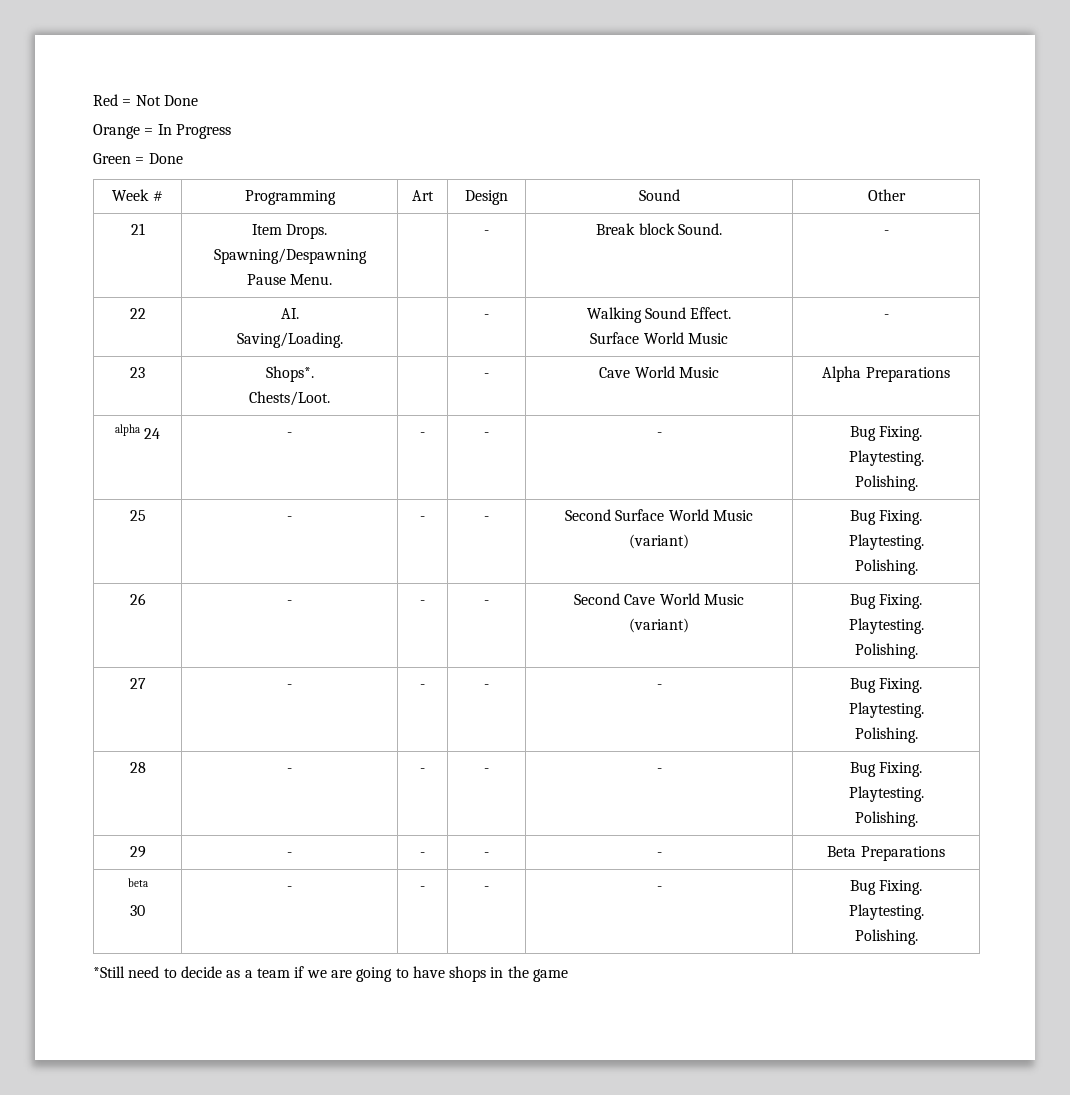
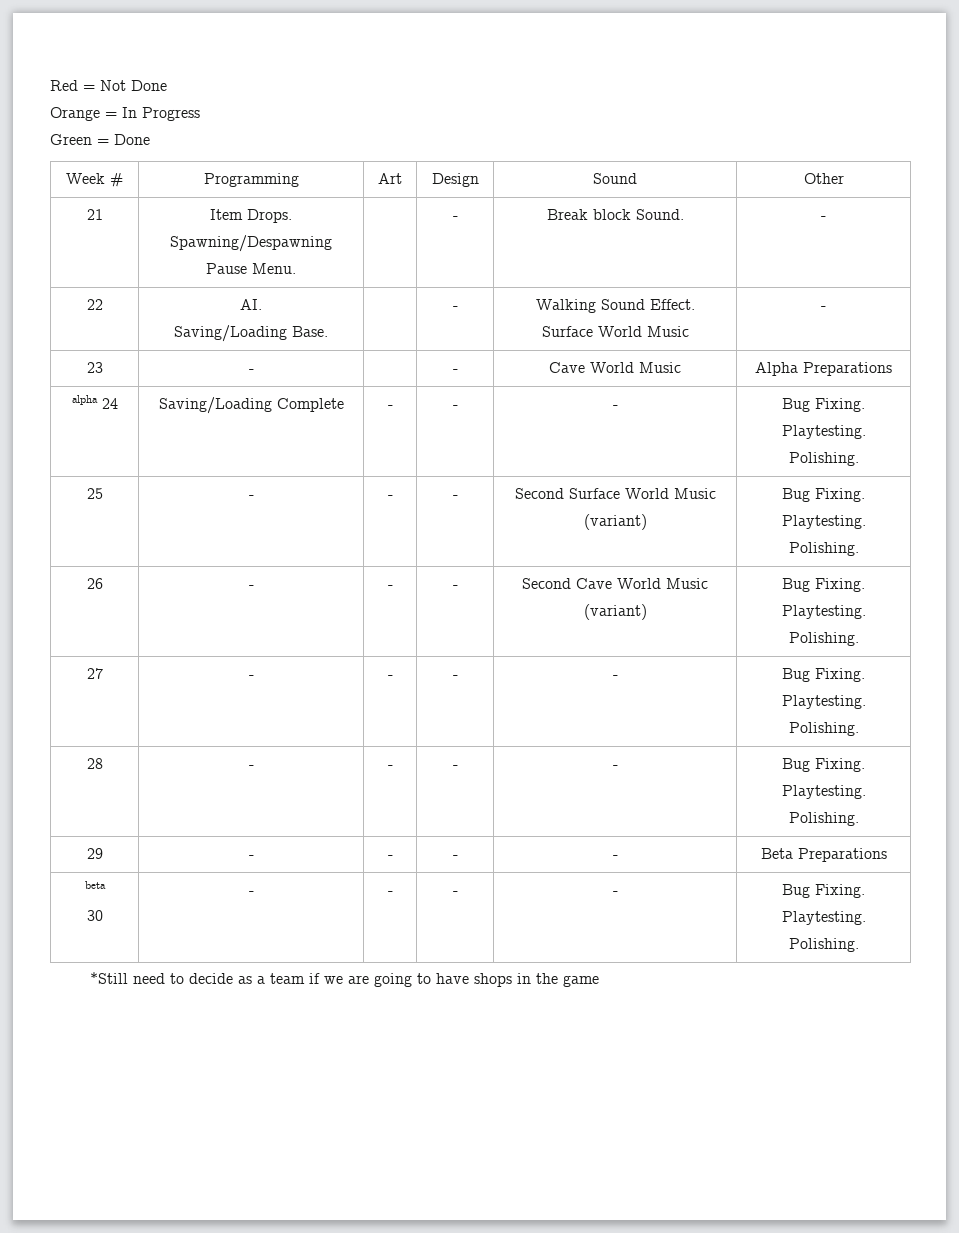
[236,332,343,348] Saving/Loading. -> [174,325,328,342] Saving/Loading Base.
[265,366,314,382] [249,391,330,406] Shops*. // Chests/Loot. -> [248,369,254,373] -
[287,432,292,437] - -> [158,397,344,414] Saving/Loading Complete

